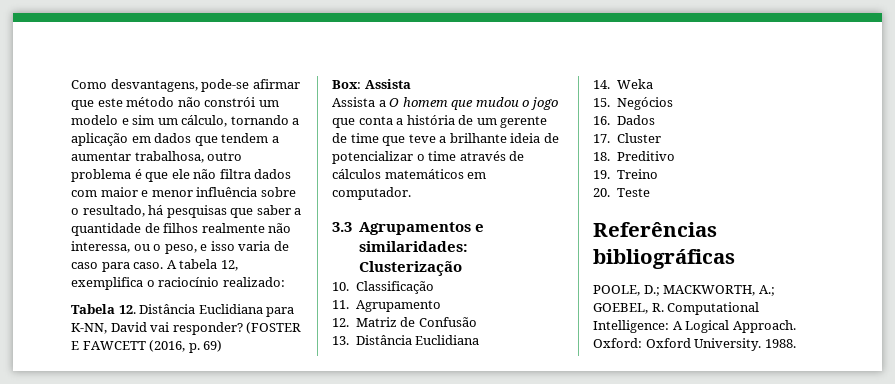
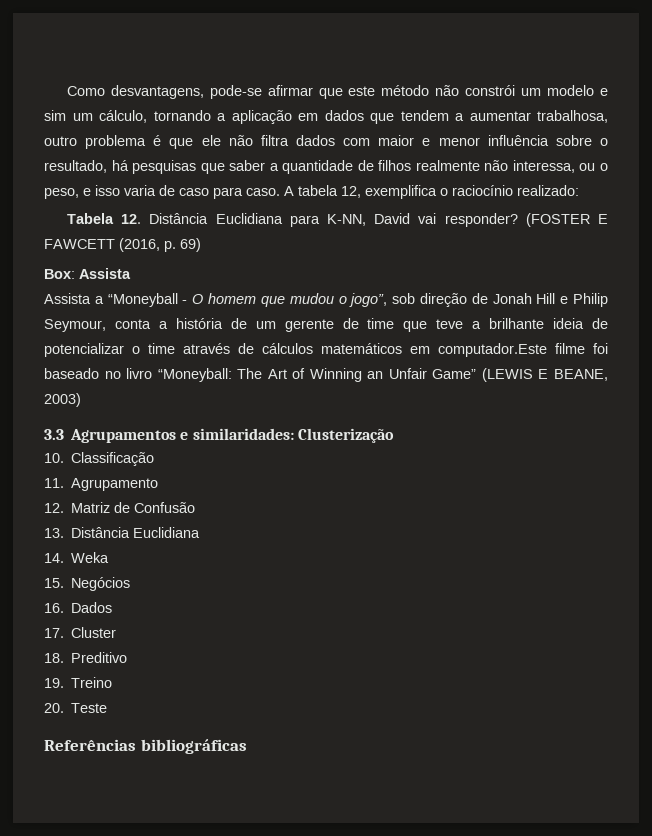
(386, 103) none -> [107,293,188,307] “Moneyball -
[530,97,558,110] [332,118,355,128] jogo que -> [349,293,608,307] [44,319,106,332] jogo”, sob direção de Jonah Hill e Philip Seymour,
[332,187,411,200] computador. -> [438,343,608,357] [44,368,609,382] [44,393,81,407] computador.Este filme foi baseado no livro “Moneyball: The Art of Winning an Unfair Game” (LEWIS E BEANE, 2003)
[593,285,775,296] [593,302,760,315] [593,320,796,333] [593,338,796,351] // POOLE, D.; MACKWORTH, A.; GOEBEL, R. Computational Intelligence: A Logical Approach. Oxford: Oxford University. 1988. -> (247, 746) none

